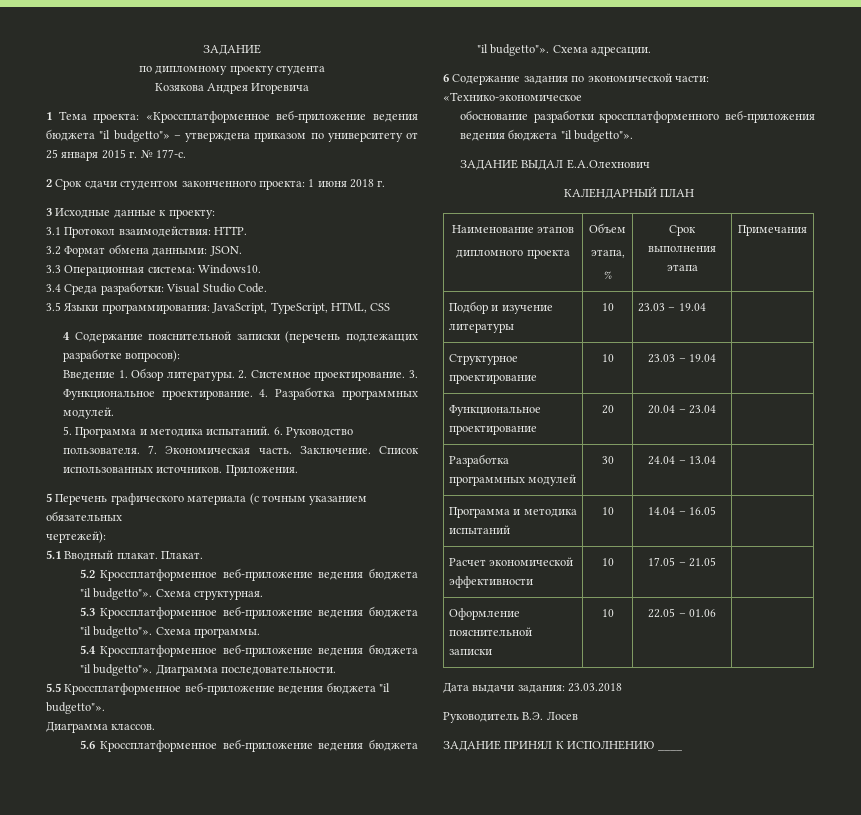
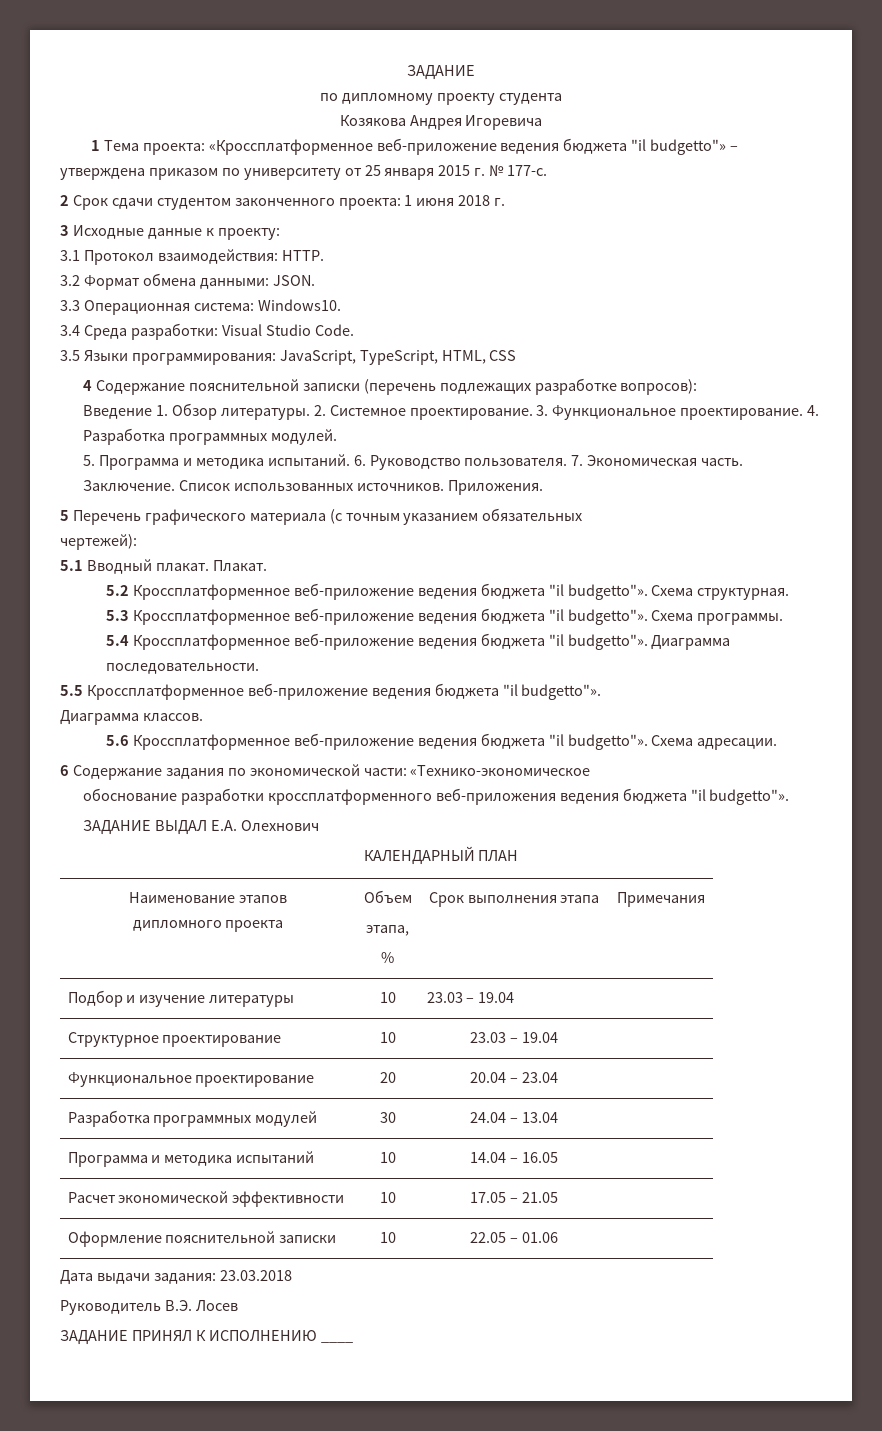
[566,159,650,169] Е.А.Олехнович -> [210,820,319,831] Е.А. Олехнович

